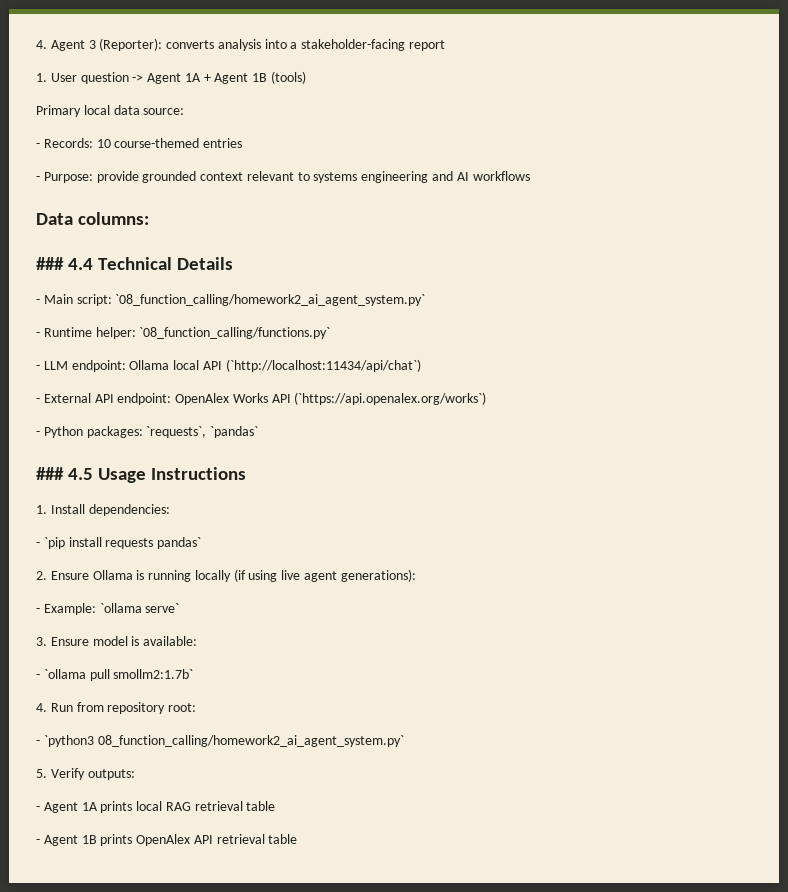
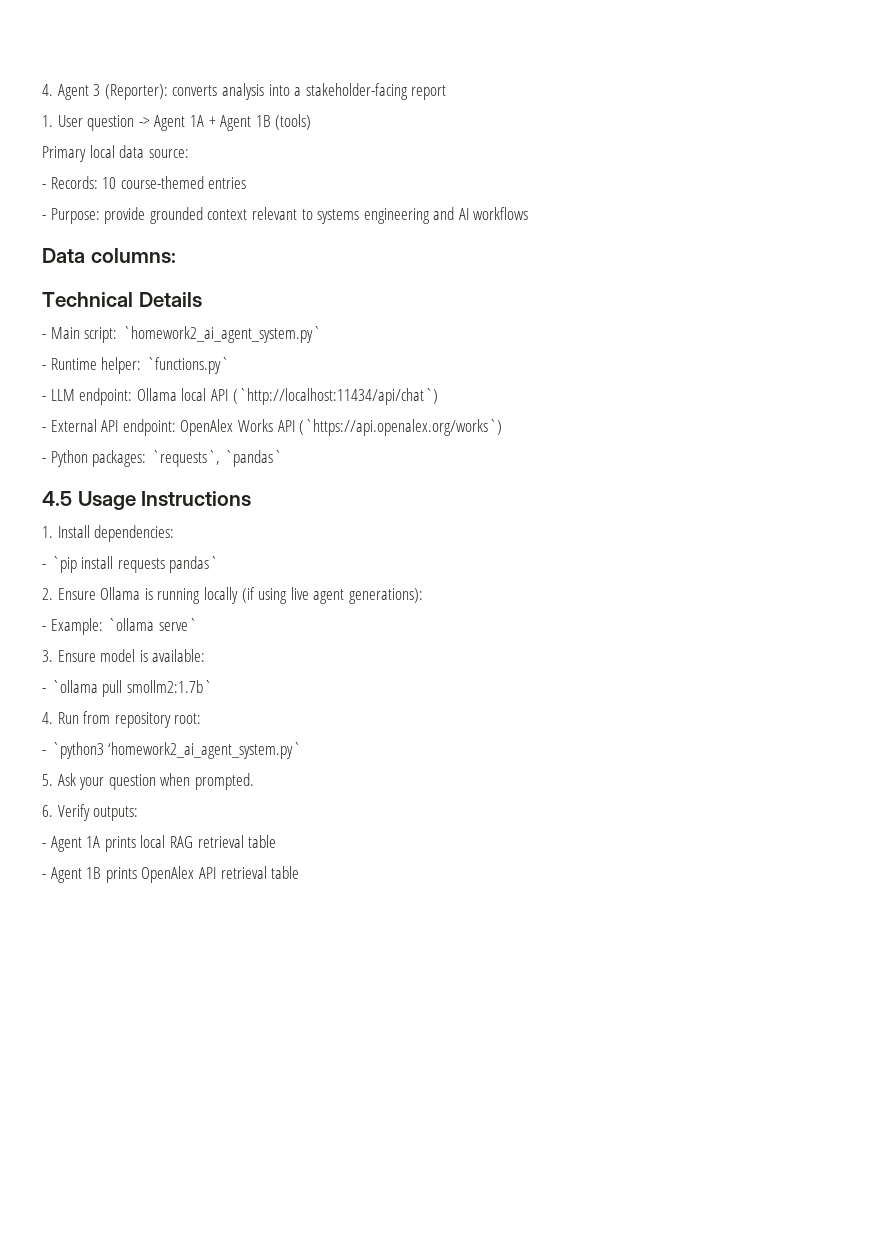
[36,257,94,270] ### 4.4 -> (176, 255) none
[115,294,426,306] `08_function_calling/homework2_ai_agent_system.py` -> [121,326,321,343] `homework2_ai_agent_system.py`
[139,327,331,339] `08_function_calling/functions.py` -> [145,357,229,374] `functions.py`
[36,467,64,480] ### -> (283, 458) none
[97,735,404,747] 08_function_calling/homework2_ai_agent_system.py` -> [108,742,302,759] ‘homework2_ai_agent_system.py`
(47, 773) none -> [57,773,254,790] [42,805,53,817] Ask your question when prompted. // 6.

